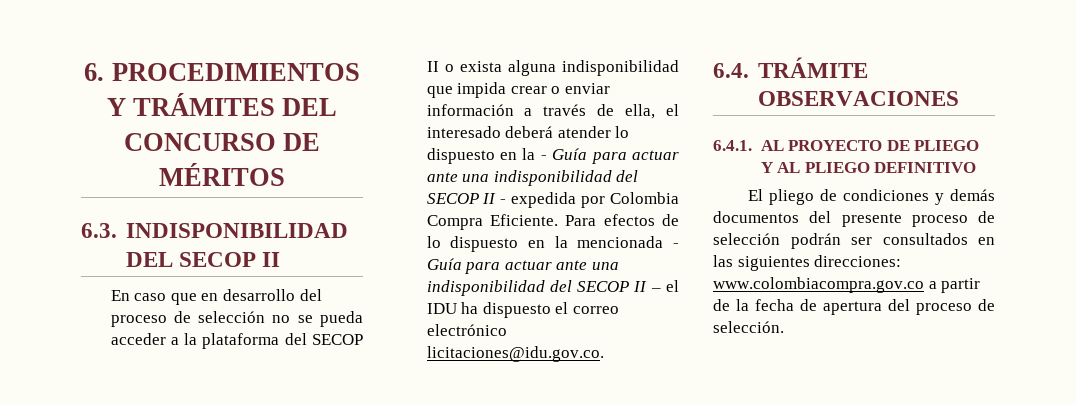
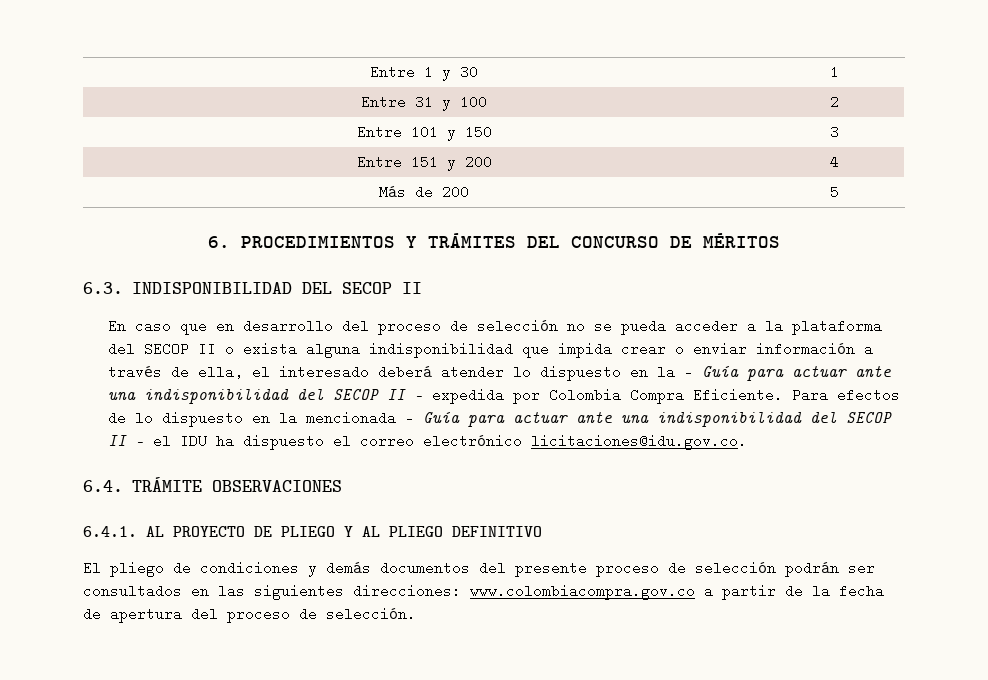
(84, 72) none -> [370,65,478,81] [830,65,839,79] [361,95,487,111] [830,95,839,109] [356,125,492,141] [830,125,839,139] [356,155,492,171] [830,155,839,169] [379,185,469,199] [830,185,839,199] Entre 1 y 30 | 1 // Entre 31 y 100 | 2 // Entre 101 y 150 | 3 // Entre 151 y 200 | 4 // Más de 200 | 5 //

